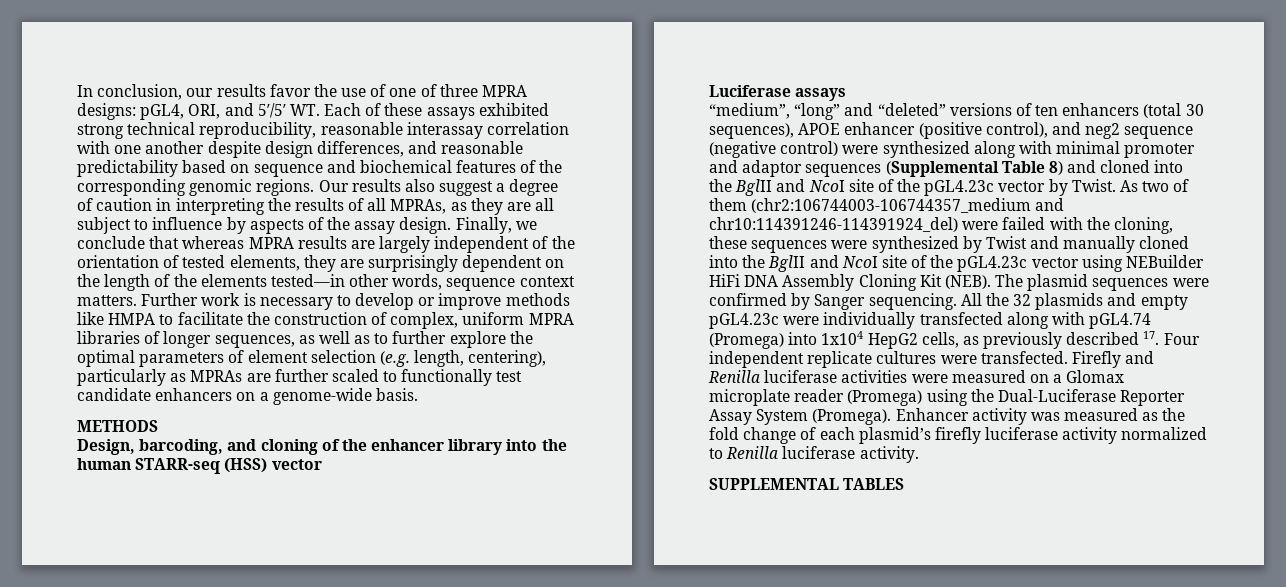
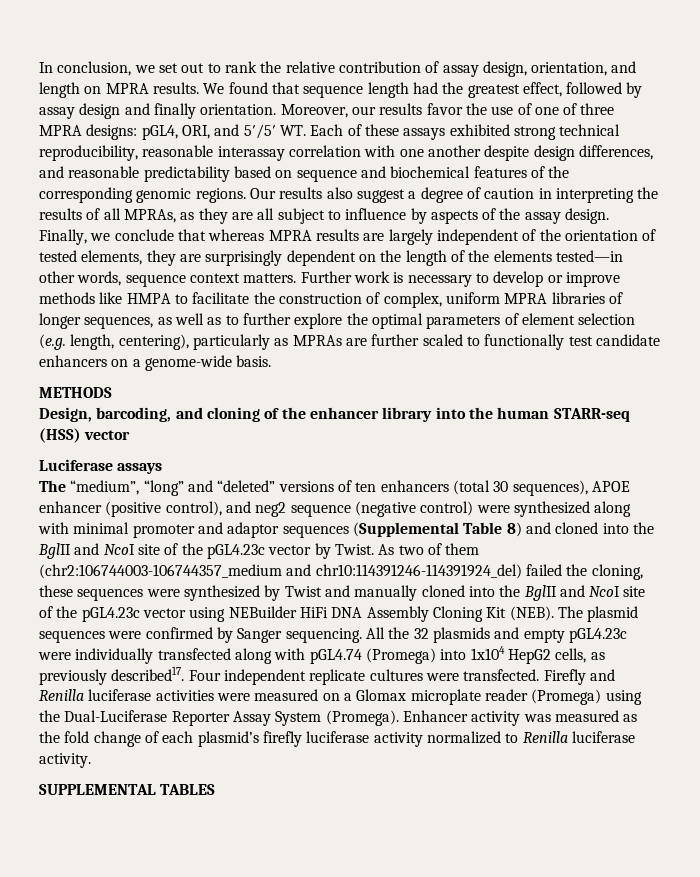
(183, 92) none -> [134,61,637,77] [39,82,643,98] [39,103,348,119] we set out to rank the relative contribution of assay design, orientation, and length on MPRA results. We found that sequence length had the greatest effect, followed by assay design and finally orientation. Moreover,
(847, 94) none -> [39,480,66,492] The
[962,217,1083,230] were failed with -> [525,564,562,576] failed
[1066,331,1160,345] described 17. -> [111,666,185,681] described17.

